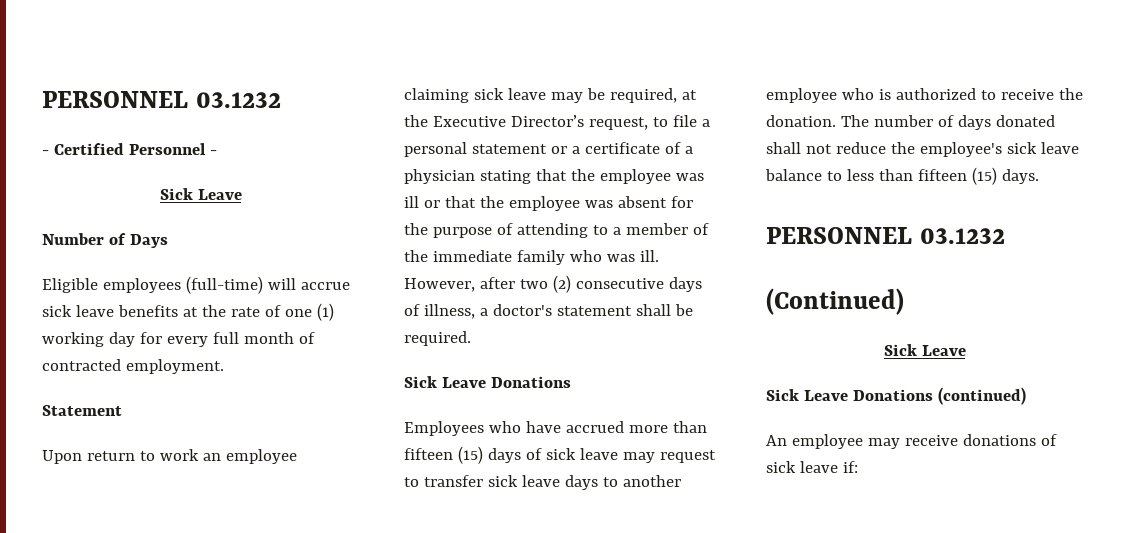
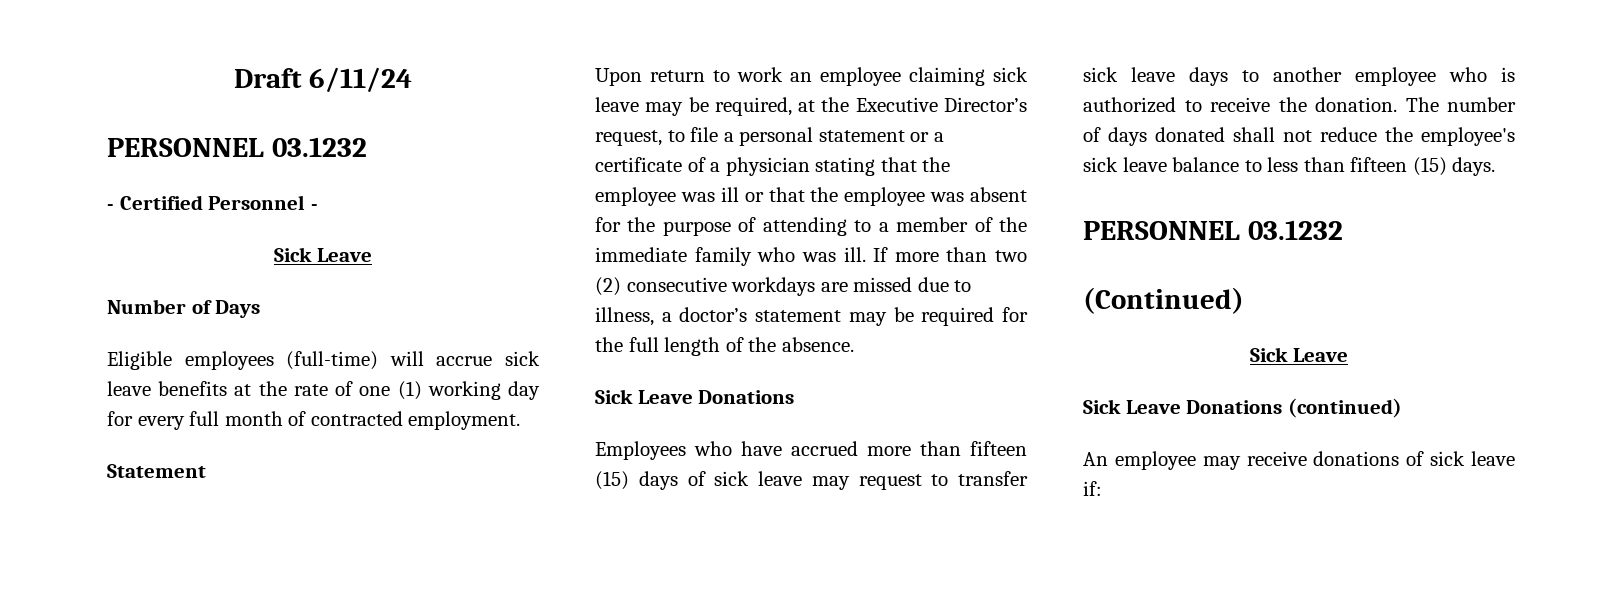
(42, 99) none -> [233,67,413,93] Draft 6/11/24 //
[404,275,702,293] [404,304,693,319] [404,331,471,346] However, after two (2) consecutive days of illness, a doctor's statement shall be required. -> [873,247,1027,262] [595,277,972,296] [595,307,1028,326] [595,337,854,356] If more than two (2) consecutive workdays are missed due to illness, a doctor’s statement may be required for the full length of the absence.

